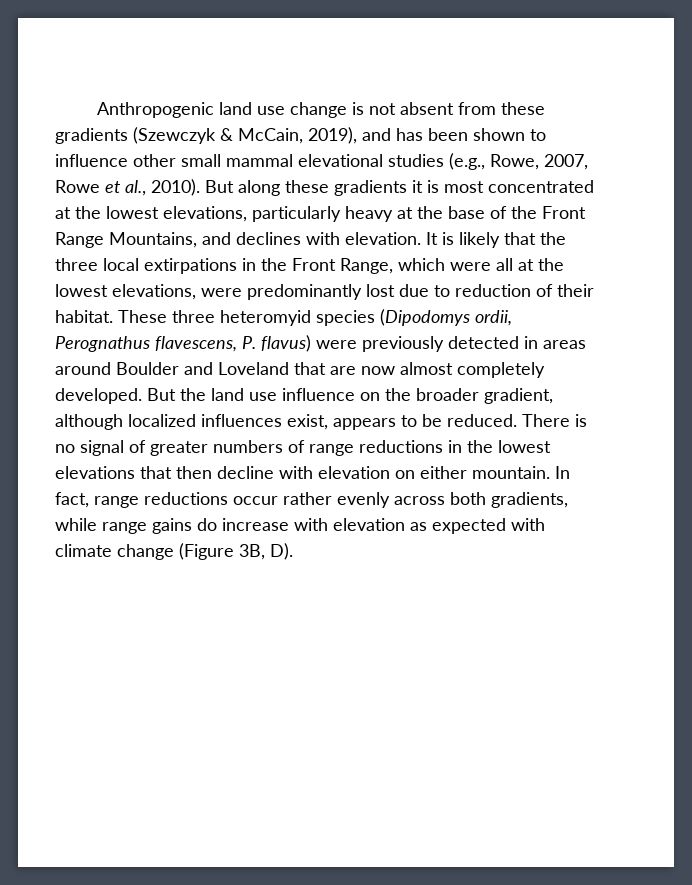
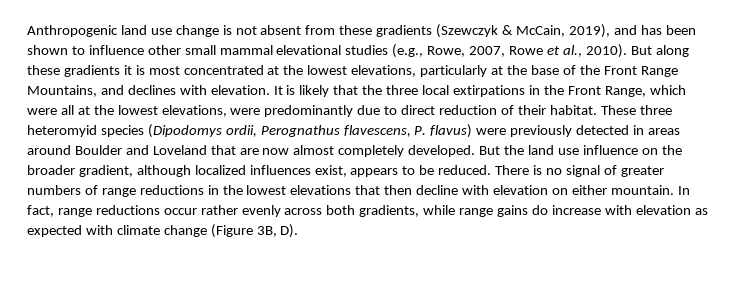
[345,206,393,222] heavy -> (488, 71) none
[366,284,395,297] lost -> (354, 111) none
(450, 291) none -> [401,105,436,115] direct

